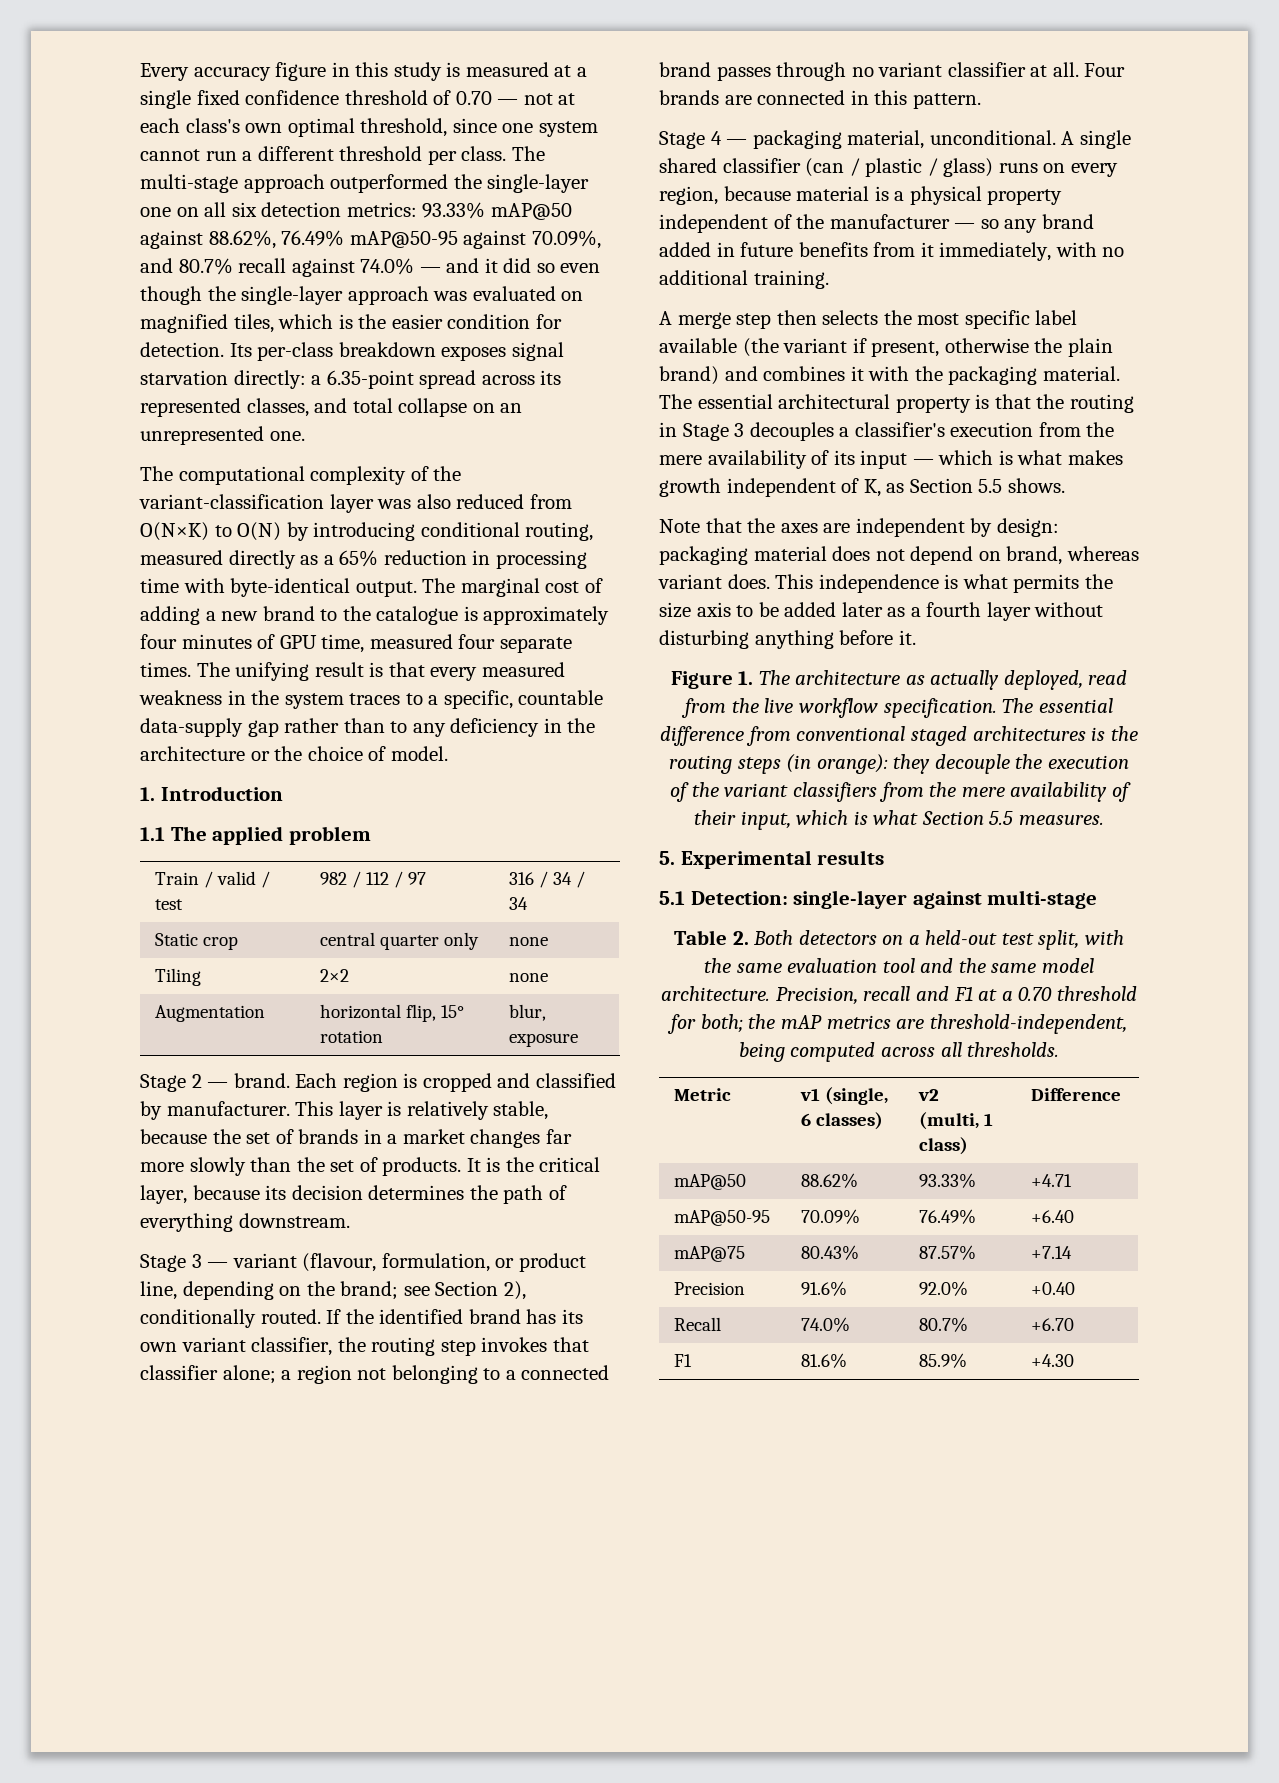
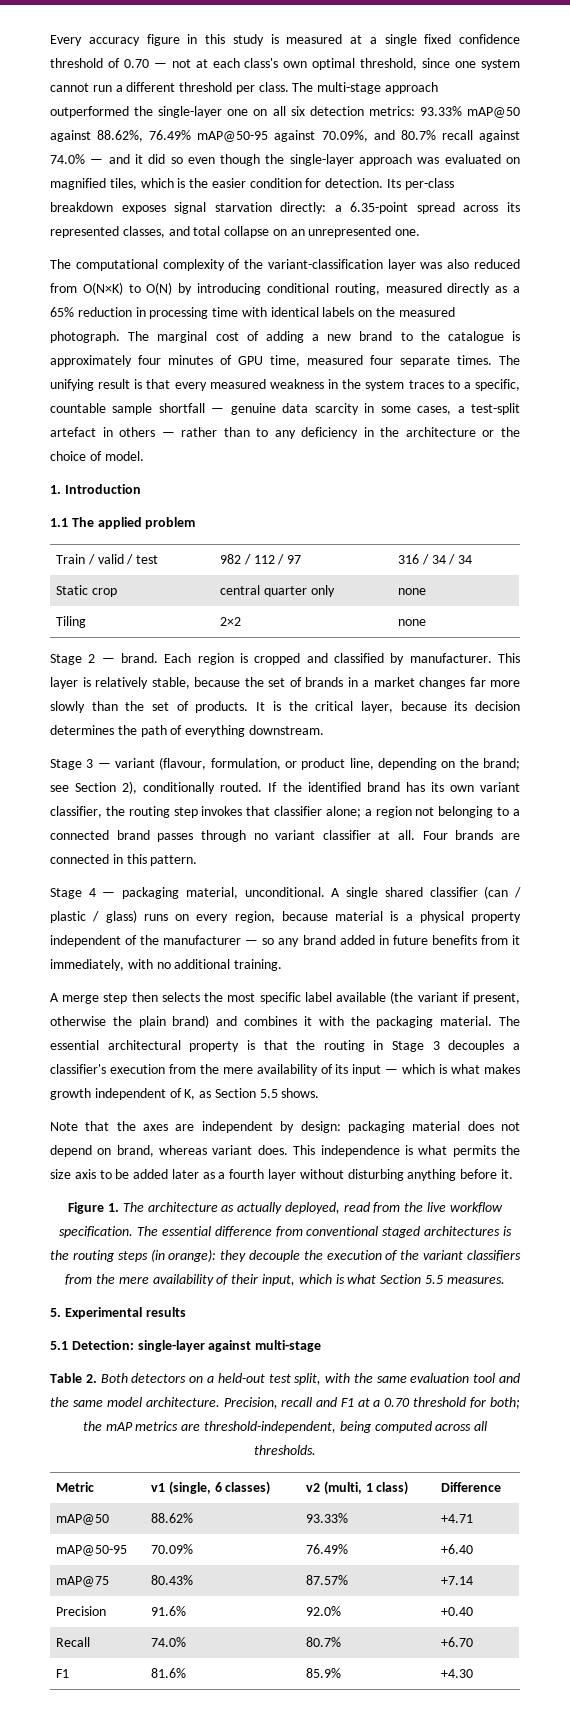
[230,578,417,597] byte-identical output. -> [270,307,455,317] [50,331,120,343] identical labels on the measured photograph.
[140,718,279,737] data-supply gap -> [112,403,520,415] [50,427,175,437] sample shortfall — genuine data scarcity in some cases, a test-split artefact in others —
[155,1005,266,1022] [320,1004,465,1022] [320,1030,384,1043] [509,1004,547,1021] [509,1033,579,1047] // Augmentation | horizontal flip, 15° rotation | blur, exposure -> (427, 622) none

